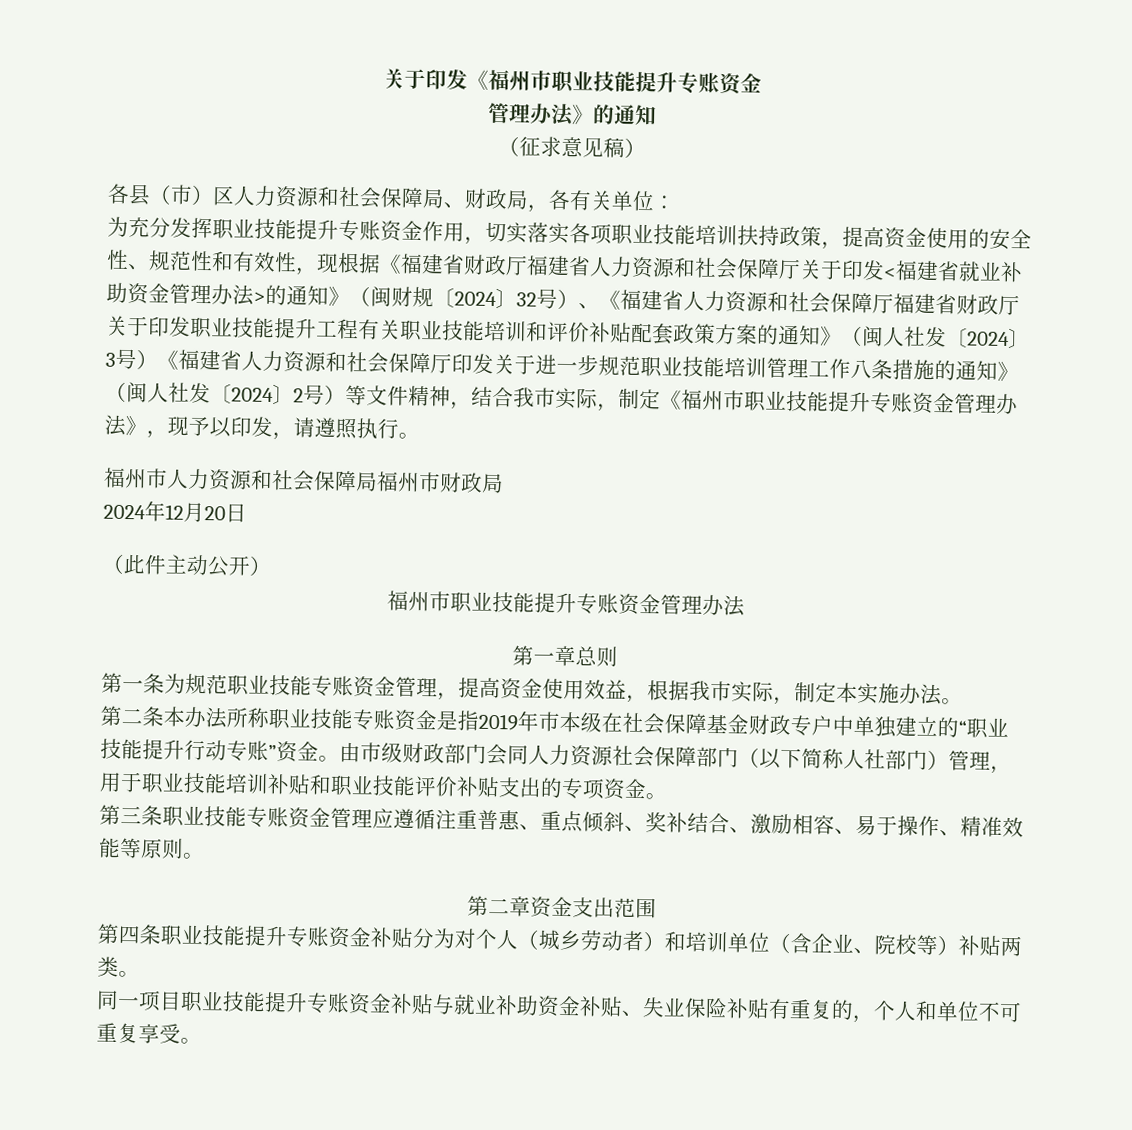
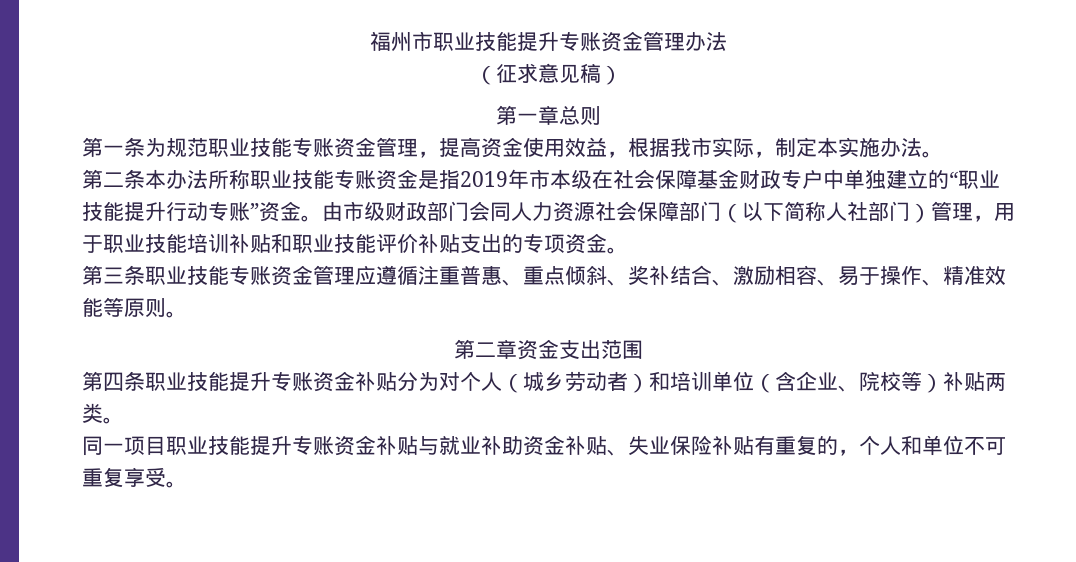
[383,68,762,96] [488,102,657,127] [497,136,646,159] [107,183,676,213] [107,216,1032,251] [106,249,1023,283] [106,282,1020,316] [106,315,1030,349] [105,348,1019,382] [105,381,1019,415] [104,414,420,441] [104,467,504,494] [103,501,247,523] [102,553,272,577] [386,590,745,617] 关于印发《福州市职业技能提升专账资金 // 管理办法》的通知 // （征求意见稿） // 各县（市）区人力资源和社会保障局、财政局，各有关单位： // 为充分发挥职业技能提升专账资金作用，切实落实各项职业技能培训扶持政策，提高资金使用的安全性、规范性和有效性，现根据《福建省财政厅福建省人力资源和社会保障厅关于印发<福建省就业补助资金管理办法>的通知》（闽财规〔2024〕32号）、《福建省人力资源和社会保障厅福建省财政厅关于印发职业技能提升工程有关职业技能培训和评价补贴配套政策方案的通知》（闽人社发〔2024〕3号）《福建省人力资源和社会保障厅印发关于进一步规范职业技能培训管理工作八条措施的通知》（闽人社发〔2024〕2号）等文件精神，结合我市实际，制定《福州市职业技能提升专账资金管理办法》，现予以印发，请遵照执行。 // 福州市人力资源和社会保障局福州市财政局 // 2024年12月20日 // （此件主动公开） // 福州市职业技能提升专账资金管理办法 -> [370,31,727,52] [475,63,622,85] 福州市职业技能提升专账资金管理办法 // （征求意见稿）

